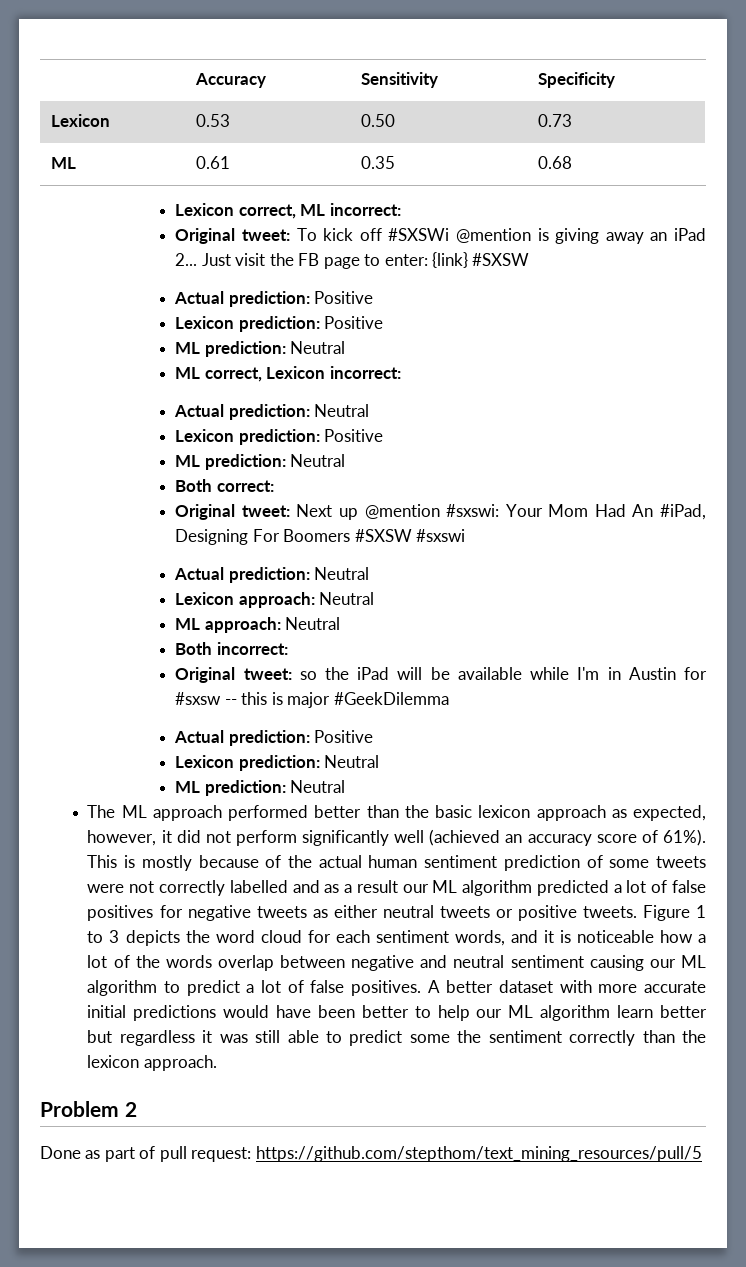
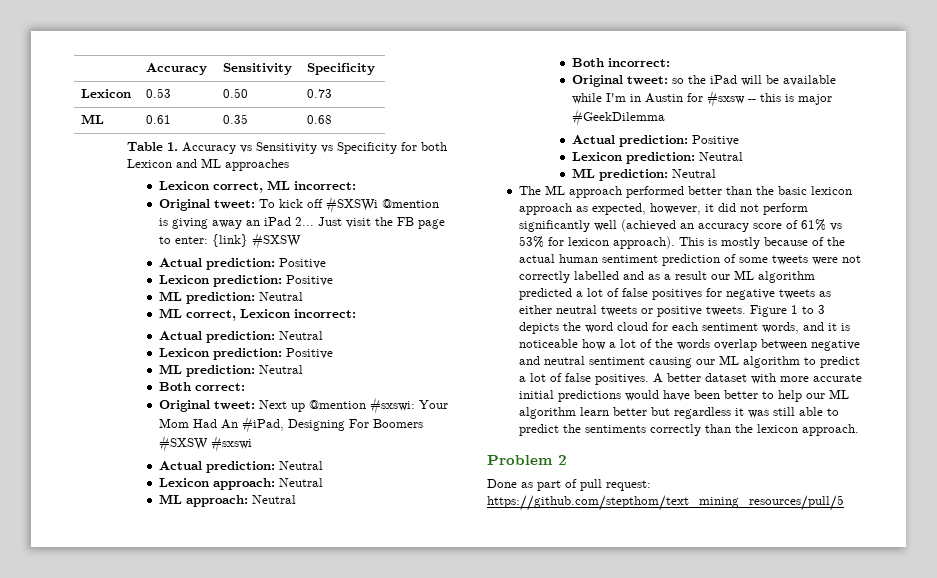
(573, 162) none -> [126,142,447,154] [126,158,289,171] // Table 1. Accuracy vs Sensitivity vs Specificity for both Lexicon and ML approaches
[662,829,706,846] 61%). -> [800,219,842,231] [518,236,675,249] 61% vs 53% for lexicon approach).
[409,1030,562,1043] some the sentiment -> [562,424,646,433] the sentiments

